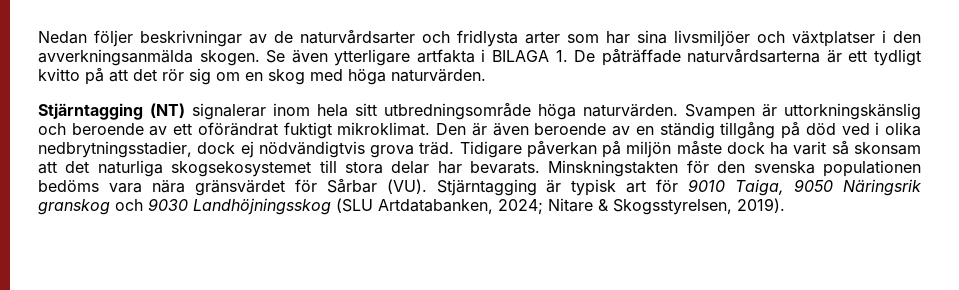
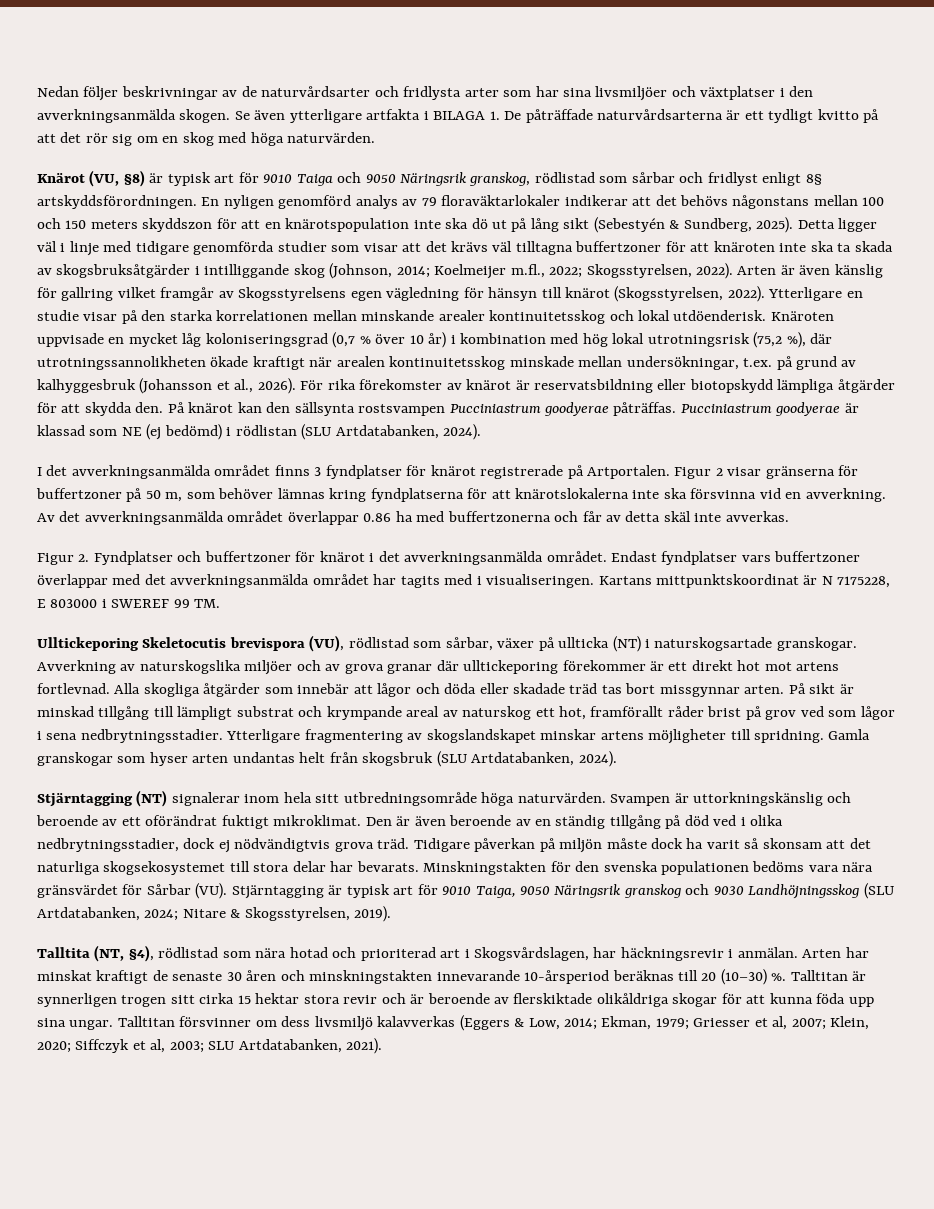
(486, 75) none -> [37,170,822,187] [37,195,885,209] [37,217,878,233] [37,241,893,256] [37,263,883,279] [37,286,863,302] [37,310,834,324] [37,332,833,348] [37,356,857,370] [37,378,895,394] [37,402,859,416] [37,424,482,440] [37,465,859,479] [36,488,886,502] [37,511,789,525] [37,551,861,565] [37,574,891,588] [37,599,221,608] [37,635,857,652] [37,660,840,675] [37,683,854,697] [37,706,895,720] [37,729,871,744] [37,751,617,767] // Knärot (VU, §8) är typisk art för 9010 Taiga och 9050 Näringsrik granskog, rödlistad som sårbar och fridlyst enligt 8§ artskyddsförordningen. En nyligen genomförd analys av 79 floraväktarlokaler indikerar att det behövs någonstans mellan 100 och 150 meters skyddszon för att en knärotspopulation inte ska dö ut på lång sikt (Sebestyén & Sundberg, 2025). Detta ligger väl i linje med tidigare genomförda studier som visar att det krävs väl tilltagna buffertzoner för att knäroten inte ska ta skada av skogsbruksåtgärder i intilliggande skog (Johnson, 2014; Koelmeijer m.fl., 2022; Skogsstyrelsen, 2022). Arten är även känslig för gallring vilket framgår av Skogsstyrelsens egen vägledning för hänsyn till knärot (Skogsstyrelsen, 2022). Ytterligare en studie visar på den starka korrelationen mellan minskande arealer kontinuitetsskog och lokal utdöenderisk. Knäroten uppvisade en mycket låg koloniseringsgrad (0,7 % över 10 år) i kombination med hög lokal utrotningsrisk (75,2 %), där utrotningssannolikheten ökade kraftigt när arealen kontinuitetsskog minskade mellan undersökningar, t.ex. på grund av kalhyggesbruk (Johansson et al., 2026). För rika förekomster av knärot är reservatsbildning eller biotopskydd lämpliga åtgärder för att skydda den. På knärot kan den sällsynta rostsvampen Pucciniastrum goodyerae påträffas. Pucciniastrum goodyerae är klassad som NE (ej bedömd) i rödlistan (SLU Artdatabanken, 2024). // I det avverkningsanmälda området finns 3 fyndplatser för knärot registrerade på Artportalen. Figur 2 visar gränserna för buffertzoner på 50 m, som behöver lämnas kring fyndplatserna för att knärotslokalerna inte ska försvinna vid en avverkning. Av det avverkningsanmälda området överlappar 0.86 ha med buffertzonerna och får av detta skäl inte avverkas. // Figur 2. Fyndplatser och buffertzoner för knärot i det avverkningsanmälda området. Endast fyndplatser vars buffertzoner överlappar med det avverkningsanmälda området har tagits med i visualiseringen. Kartans mittpunktskoordinat är N 7175228, E 803000 i SWEREF 99 TM. // Ulltickeporing Skeletocutis brevispora (VU), rödlistad som sårbar, växer på ullticka (NT) i naturskogsartade granskogar. Avverkning av naturskogslika miljöer och av grova granar där ulltickeporing förekommer är ett direkt hot mot artens fortlevnad. Alla skogliga åtgärder som innebär att lågor och döda eller skadade träd tas bort missgynnar arten. På sikt är minskad tillgång till lämpligt substrat och krympande areal av naturskog ett hot, framförallt råder brist på grov ved som lågor i sena nedbrytningsstadier. Ytterligare fragmentering av skogslandskapet minskar artens möjligheter till spridning. Gamla granskogar som hyser arten undantas helt från skogsbruk (SLU Artdatabanken, 2024).
(785, 205) none -> [37,945,869,962] [37,969,867,985] [37,993,874,1007] [37,1015,870,1031] [37,1038,383,1054] // Talltita (NT, §4), rödlistad som nära hotad och prioriterad art i Skogsvårdslagen, har häckningsrevir i anmälan. Arten har minskat kraftigt de senaste 30 åren och minskningstakten innevarande 10-årsperiod beräknas till 20 (10–30) %. Talltitan är synnerligen trogen sitt cirka 15 hektar stora revir och är beroende av flerskiktade olikåldriga skogar för att kunna föda upp sina ungar. Talltitan försvinner om dess livsmiljö kalavverkas (Eggers & Low, 2014; Ekman, 1979; Griesser et al, 2007; Klein, 2020; Siffczyk et al, 2003; SLU Artdatabanken, 2021).

